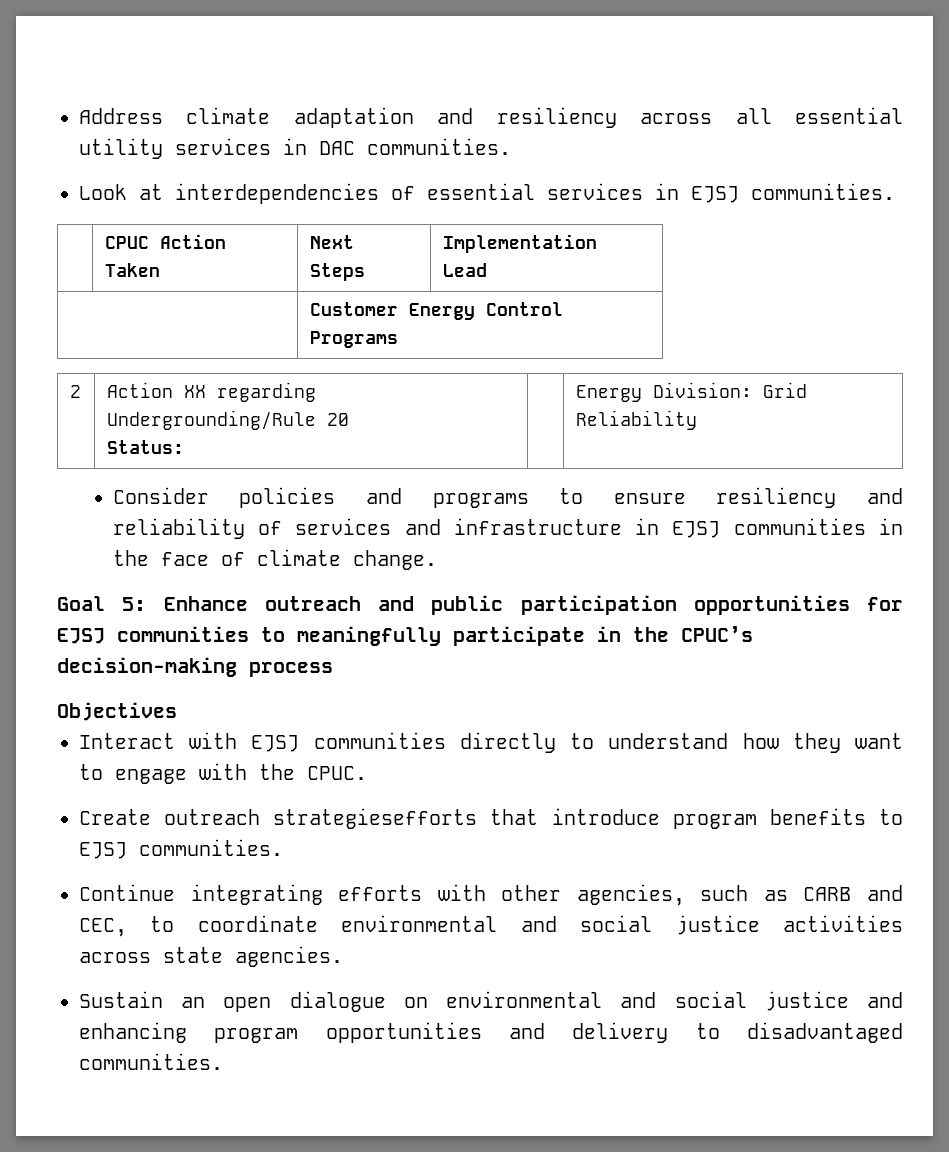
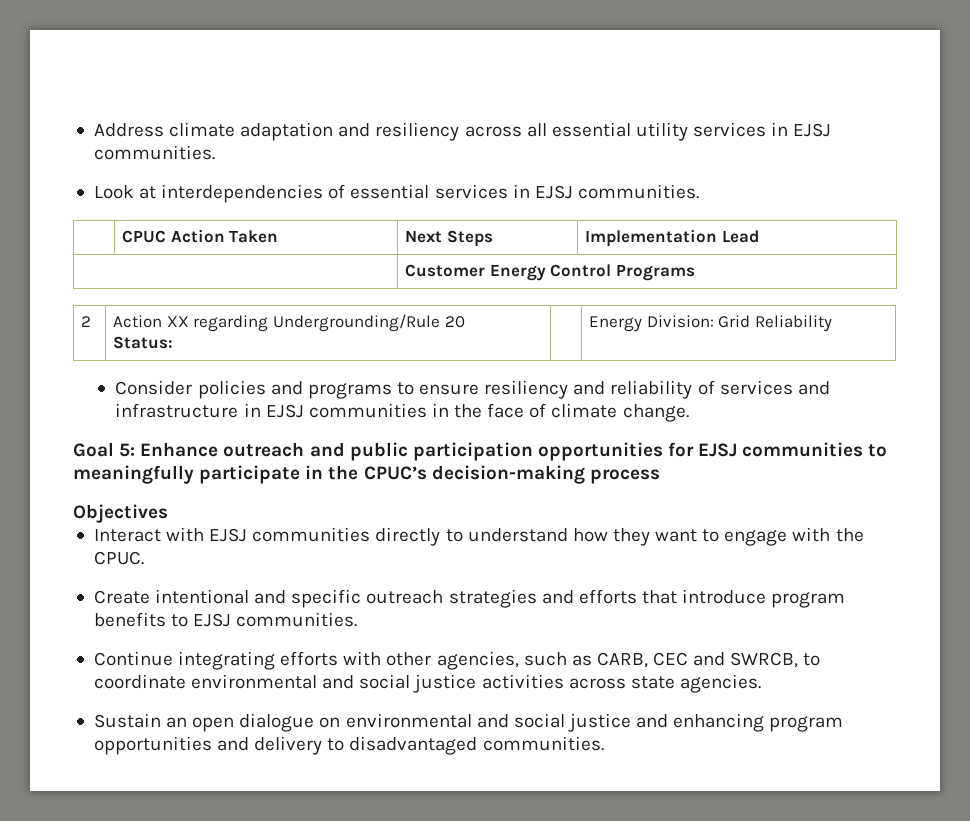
[319,141,355,155] DAC -> [793,123,832,137] EJSJ
[164,808,478,829] outreach strategiesefforts -> [155,589,637,608] intentional and specific outreach strategies and efforts
[803,885,903,901] [79,918,127,937] CARB and CEC, -> [596,652,799,668] CARB, CEC and SWRCB,

